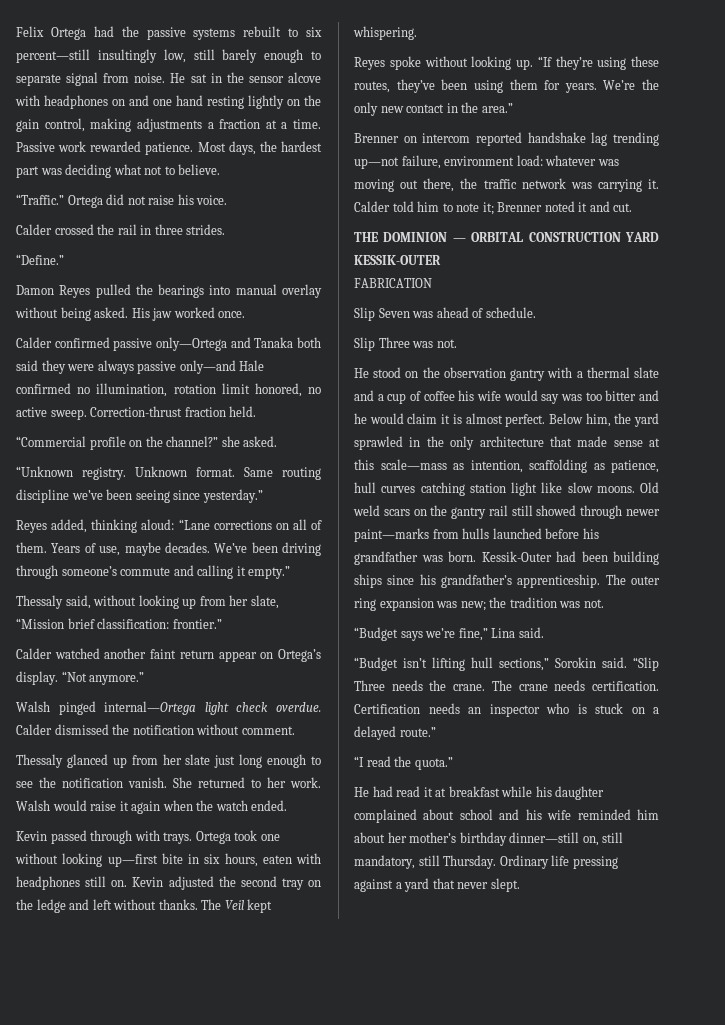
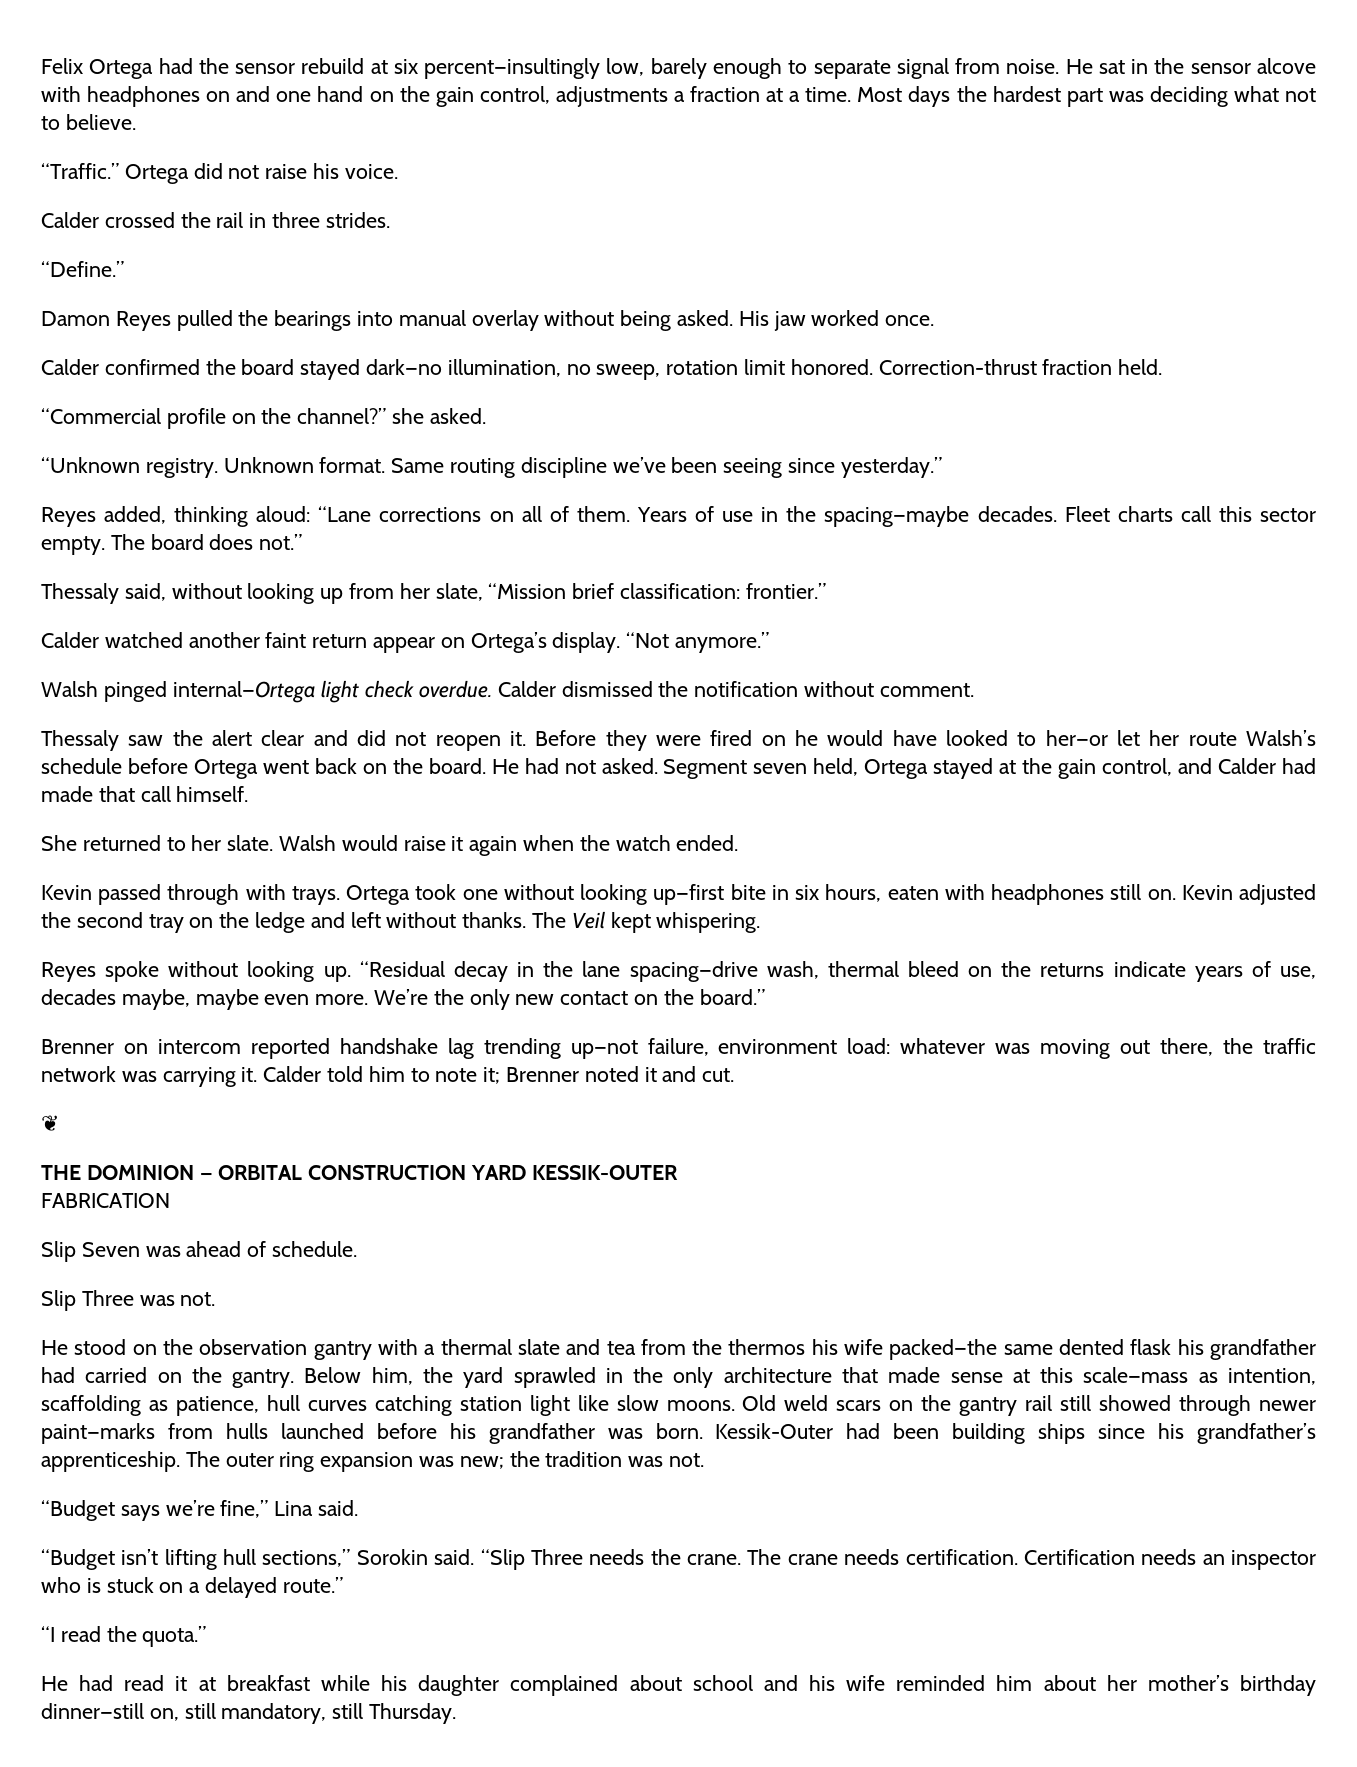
[146,26,322,40] [16,49,215,63] passive systems rebuilt to six percent—still insultingly low, still -> [235,58,645,79] sensor rebuild at six percent—insultingly low,
[207,95,284,109] resting lightly -> (364, 94) none
[90,118,132,132] making -> (550, 95) none
[16,141,256,155] Passive work rewarded patience. Most days, -> [857,86,951,107] Most days
[113,337,321,351] [16,360,265,374] [16,383,321,397] [16,407,87,420] passive only—Ortega and Tanaka both said they were always passive only—and Hale confirmed no illumination, rotation limit honored, no active sweep. -> [205,359,873,380] the board stayed dark—no illumination, no sweep, rotation limit honored.
[99,542,321,556] [16,565,291,579] use, maybe decades. We’ve been driving through someone’s commute and calling it empty.” -> [722,506,1316,527] [41,534,303,555] use in the spacing—maybe decades. Fleet charts call this sector empty. The board does not.”
[66,754,321,768] [16,777,167,788] glanced up from her slate just long enough to see the notification vanish. -> [128,730,1317,751] [41,758,1316,779] [41,786,249,802] saw the alert clear and did not reopen it. Before they were fired on he would have looked to her—or let her route Walsh’s schedule before Ortega went back on the board. He had not asked. Segment seven held, Ortega stayed at the gain control, and Calder had made that call himself. //
[290,777,321,788] work. -> [227,835,274,851] slate.
[537,56,659,70] [354,79,597,93] “If they’re using these routes, they’ve been using them for years. -> [359,961,1316,982] [41,989,369,1010] “Residual decay in the lane spacing—drive wash, thermal bleed on the returns indicate years of use, decades maybe, maybe even more.
[446,102,513,113] in the area.” -> [634,989,765,1005] on the board.”
(633, 207) none -> [41,1115,59,1131] // ❦
[377,390,659,404] [354,413,546,427] a cup of coffee his wife would say was too bitter and he would claim it is almost perfect. -> [606,1339,1317,1360] [41,1367,295,1388] tea from the thermos his wife packed—the same dented flask his grandfather had carried on the gantry.
[499,855,618,869] [354,878,520,892] Ordinary life pressing against a yard that never slept. -> (457, 1713) none

